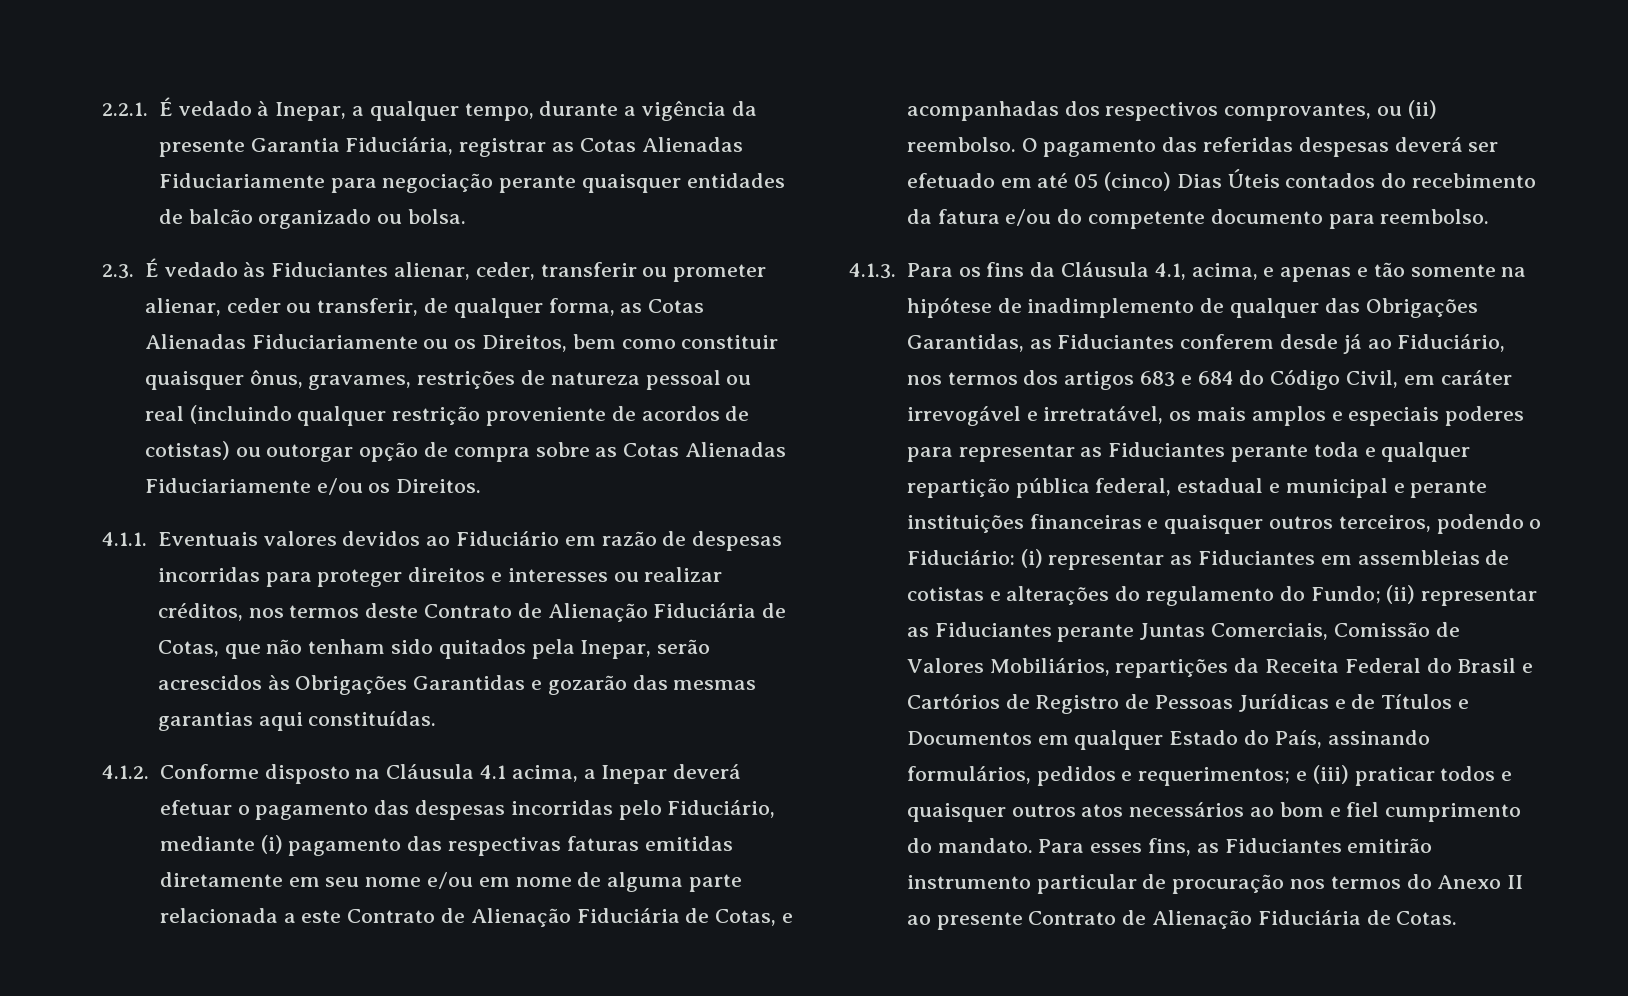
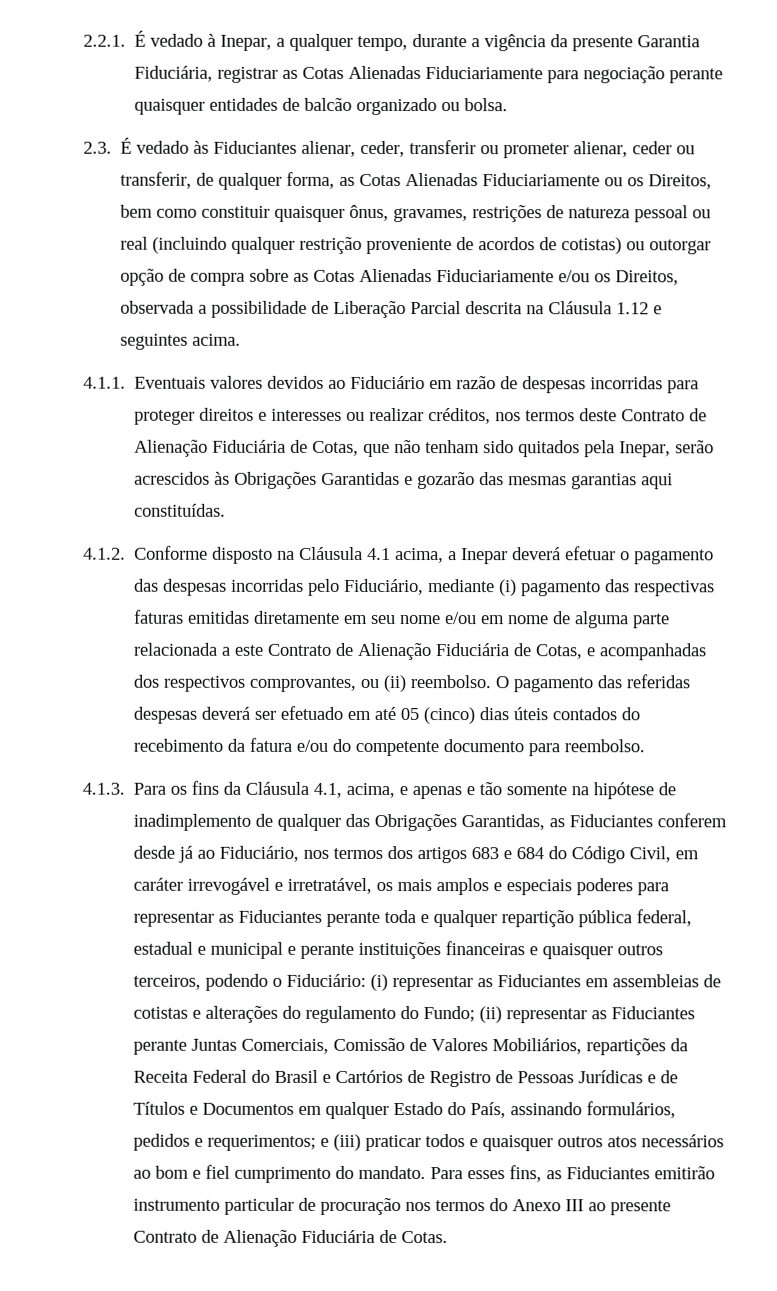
[396,479,482,493] Direitos. -> [615,270,680,286] [120,300,663,319] [120,333,242,350] Direitos, observada a possibilidade de Liberação Parcial descrita na Cláusula 1.12 e seguintes acima.
[1176,169,1280,188] Dias Úteis -> [479,707,549,721] dias úteis
[1507,875,1524,889] II -> [565,1199,585,1212] III

